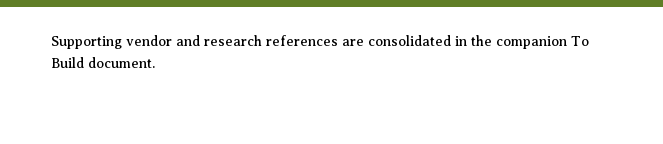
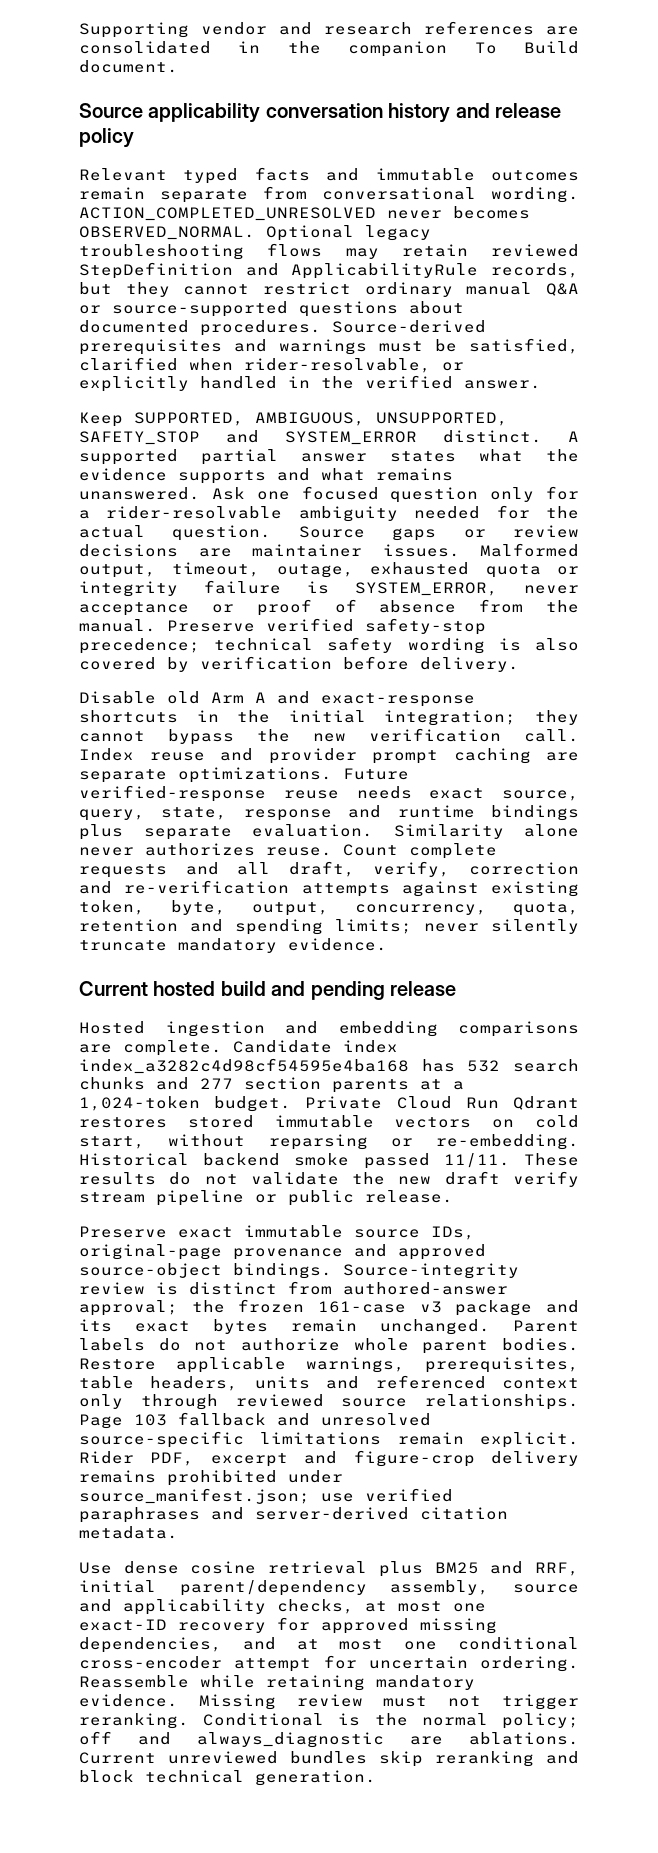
(155, 62) none -> [79,103,561,123] [79,128,134,148] [79,167,579,184] [79,186,579,203] [79,206,530,221] [79,225,431,241] [79,243,579,260] [79,262,579,279] [79,282,579,297] [79,301,464,317] [79,320,486,336] [79,338,579,355] [79,357,464,373] [79,375,541,392] [79,412,508,427] [79,430,579,445] [79,449,579,465] [79,468,453,484] [79,486,579,503] [79,505,579,522] [79,525,579,541] [79,543,579,557] [79,562,579,578] [79,580,579,597] [79,599,579,616] [79,618,486,635] [79,637,579,654] [79,656,519,672] [79,691,475,707] [79,710,579,726] [79,728,579,745] [79,748,579,764] [79,767,409,783] [79,785,579,802] [79,805,579,821] [79,824,579,840] [79,843,497,859] [79,861,579,878] [79,880,579,897] [79,900,579,916] [79,919,579,935] [79,938,387,953] [79,981,456,1000] [79,1021,579,1037] [79,1040,398,1056] [79,1058,579,1074] [79,1077,464,1093] [79,1096,579,1112] [79,1115,579,1128] [79,1134,579,1150] [79,1153,579,1169] [79,1171,579,1187] [79,1190,453,1206] [79,1225,475,1240] [79,1244,486,1260] [79,1263,519,1279] [79,1281,508,1295] [79,1299,579,1316] [79,1319,579,1335] [79,1338,579,1354] [79,1357,579,1373] [79,1375,579,1391] [79,1394,579,1410] [79,1412,431,1429] [79,1431,579,1448] [79,1450,579,1467] [79,1470,343,1486] [79,1488,453,1504] [79,1507,508,1523] [79,1526,178,1539] [79,1561,579,1577] [79,1580,579,1596] [79,1599,486,1615] [79,1617,497,1634] [79,1637,579,1653] [79,1655,579,1672] [79,1675,475,1691] [79,1694,579,1710] [79,1713,579,1729] [79,1731,579,1748] [79,1751,579,1767] [79,1770,376,1786] // Source applicability conversation history and release policy // Relevant typed facts and immutable outcomes remain separate from conversational wording. ACTION_COMPLETED_UNRESOLVED never becomes OBSERVED_NORMAL. Optional legacy troubleshooting flows may retain reviewed StepDefinition and ApplicabilityRule records, but they cannot restrict ordinary manual Q&A or source-supported questions about documented procedures. Source-derived prerequisites and warnings must be satisfied, clarified when rider-resolvable, or explicitly handled in the verified answer. // Keep SUPPORTED, AMBIGUOUS, UNSUPPORTED, SAFETY_STOP and SYSTEM_ERROR distinct. A supported partial answer states what the evidence supports and what remains unanswered. Ask one focused question only for a rider-resolvable ambiguity needed for the actual question. Source gaps or review decisions are maintainer issues. Malformed output, timeout, outage, exhausted quota or integrity failure is SYSTEM_ERROR, never acceptance or proof of absence from the manual. Preserve verified safety-stop precedence; technical safety wording is also covered by verification before delivery. // Disable old Arm A and exact-response shortcuts in the initial integration; they cannot bypass the new verification call. Index reuse and provider prompt caching are separate optimizations. Future verified-response reuse needs exact source, query, state, response and runtime bindings plus separate evaluation. Similarity alone never authorizes reuse. Count complete requests and all draft, verify, correction and re-verification attempts against existing token, byte, output, concurrency, quota, retention and spending limits; never silently truncate mandatory evidence. // Current hosted build and pending release // Hosted ingestion and embedding comparisons are complete. Candidate index index_a3282c4d98cf54595e4ba168 has 532 search chunks and 277 section parents at a 1,024-token budget. Private Cloud Run Qdrant restores stored immutable vectors on cold start, without reparsing or re-embedding. Historical backend smoke passed 11/11. These results do not validate the new draft verify stream pipeline or public release. // Preserve exact immutable source IDs, original-page provenance and approved source-object bindings. Source-integrity review is distinct from authored-answer approval; the frozen 161-case v3 package and its exact bytes remain unchanged. Parent labels do not authorize whole parent bodies. Restore applicable warnings, prerequisites, table headers, units and referenced context only through reviewed source relationships. Page 103 fallback and unresolved source-specific limitations remain explicit. Rider PDF, excerpt and figure-crop delivery remains prohibited under source_manifest.json; use verified paraphrases and server-derived citation metadata. // Use dense cosine retrieval plus BM25 and RRF, initial parent/dependency assembly, source and applicability checks, at most one exact-ID recovery for approved missing dependencies, and at most one conditional cross-encoder attempt for uncertain ordering. Reassemble while retaining mandatory evidence. Missing review must not trigger reranking. Conditional is the normal policy; off and always_diagnostic are ablations. Current unreviewed bundles skip reranking and block technical generation.

